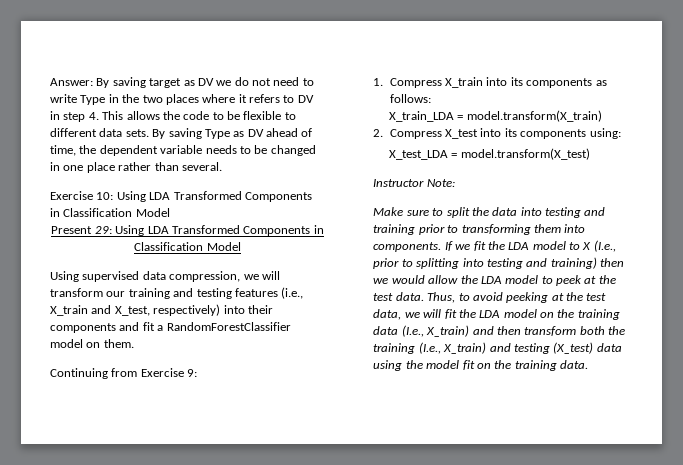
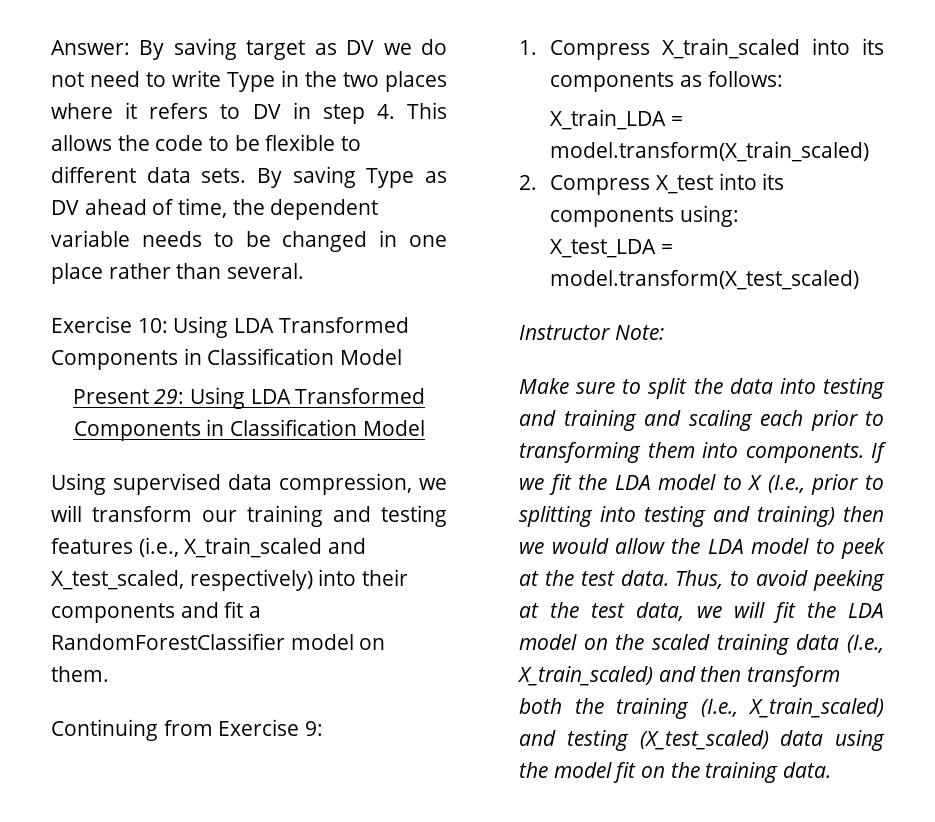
[50,305,150,316] X_train and X_test, -> [184,537,367,558] [51,570,184,590] X_train_scaled and X_test_scaled,
[445,77,484,88] X_train -> [662,38,801,59] X_train_scaled
[466,110,602,122] model.transform(X_train) -> [550,141,870,162] model.transform(X_train_scaled)
[460,148,590,160] model.transform(X_test) -> [550,270,860,290] model.transform(X_test_scaled)
(416, 229) none -> [644,410,804,431] and scaling each
(575, 313) none -> [652,634,711,650] scaled
[426,325,470,337] X_train) -> [517,666,654,686] X_train_scaled)
[443,342,594,354] X_train) and testing (X_test) -> [748,698,884,718] [519,730,769,751] X_train_scaled) and testing (X_test_scaled)

